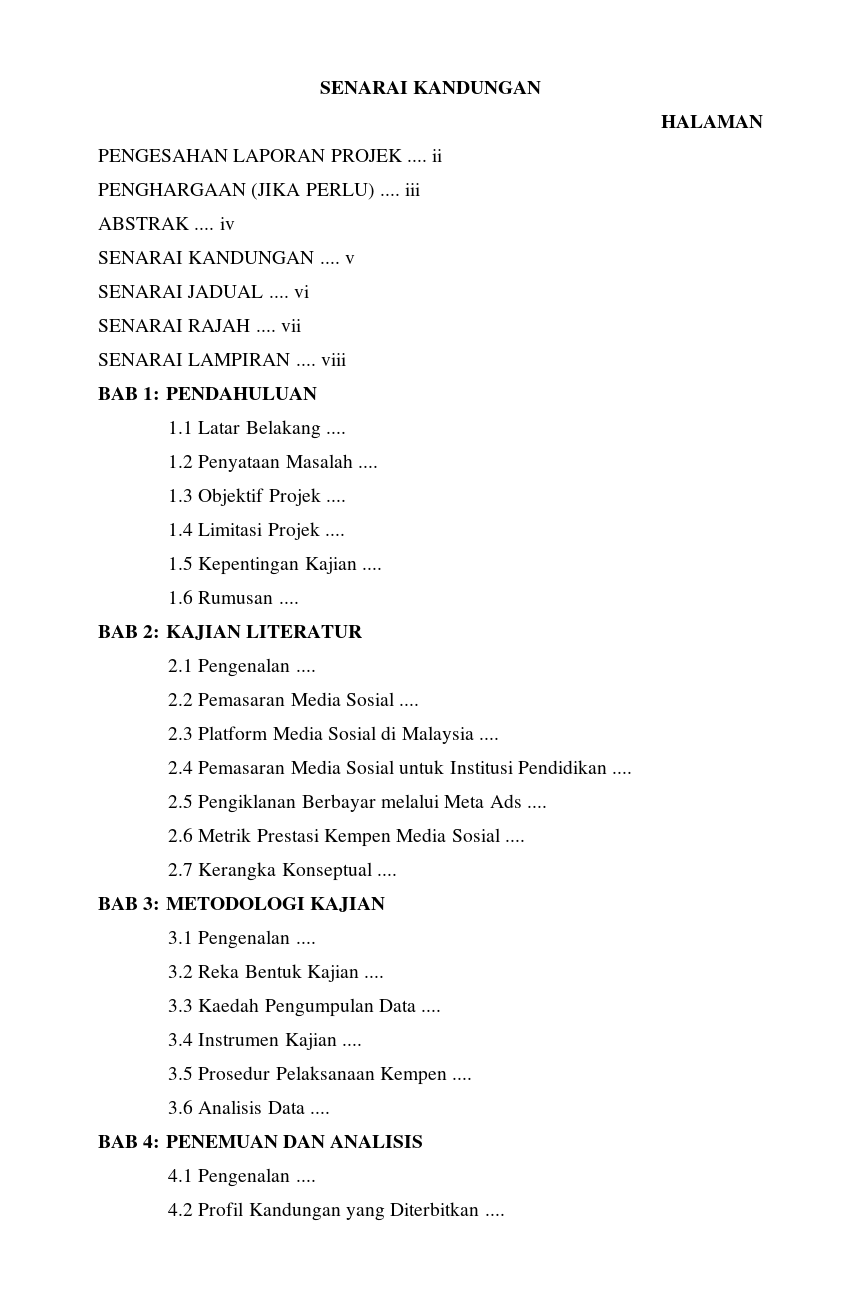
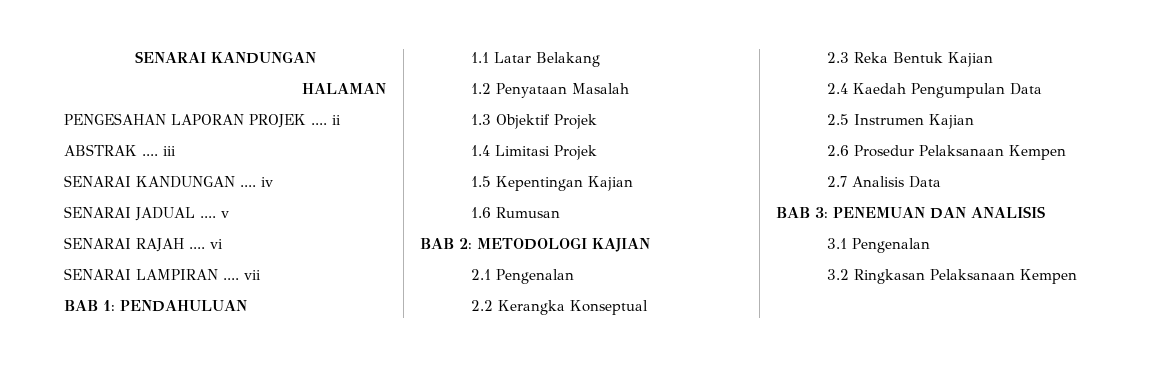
[98,183,375,200] PENGHARGAAN (JIKA PERLU) -> [64,144,137,156] ABSTRAK
[98,217,190,230] ABSTRAK -> [64,175,235,188] SENARAI KANDUNGAN
[188,251,315,264] KANDUNGAN -> [135,207,195,221] JADUAL
[187,285,264,298] JADUAL -> [136,238,184,252] RAJAH
[188,319,251,332] RAJAH -> [136,269,218,280] LAMPIRAN
[98,353,346,366] // SENARAI LAMPIRAN .... viii -> (261, 275) none
[325,431,346,434] .... -> (600, 59) none
[357,465,378,468] .... -> (629, 88) none
[325,499,346,502] .... -> (597, 121) none
[324,533,345,536] .... -> (597, 152) none
[361,567,382,570] .... -> (633, 183) none
[278,601,299,604] .... -> (560, 212) none
[165,625,362,640] KAJIAN LITERATUR -> [477,237,650,252] METODOLOGI KAJIAN
[295,669,316,672] .... -> (574, 276) none
[198,692,420,706] [168,726,499,744] [168,760,633,774] [168,794,547,813] Pemasaran Media Sosial .... // 2.3 Platform Media Sosial di Malaysia .... // 2.4 Pemasaran Media Sosial untuk Institusi Pendidikan .... // 2.5 Pengiklanan Berbayar melalui Meta Ads .... -> [497,300,648,315] [826,52,993,67] [826,83,1042,98] [826,114,974,129] Kerangka Konseptual // 2.3 Reka Bentuk Kajian // 2.4 Kaedah Pengumpulan Data // 2.5 Instrumen Kajian
[198,828,525,847] [168,862,397,881] [98,897,385,912] [168,930,316,949] [168,964,385,982] [168,998,442,1017] [168,1033,362,1050] [168,1066,473,1085] [168,1100,330,1114] [98,1135,161,1148] Metrik Prestasi Kempen Media Sosial .... // 2.7 Kerangka Konseptual .... // BAB 3: METODOLOGI KAJIAN // 3.1 Pengenalan .... // 3.2 Reka Bentuk Kajian .... // 3.3 Kaedah Pengumpulan Data .... // 3.4 Instrumen Kajian .... // 3.5 Prosedur Pelaksanaan Kempen .... // 3.6 Analisis Data .... // BAB 4: -> [853,145,1066,160] [826,176,941,188] [776,207,828,218] Prosedur Pelaksanaan Kempen // 2.7 Analisis Data // BAB 3:
[168,1168,316,1187] [168,1202,505,1221] 4.1 Pengenalan .... // 4.2 Profil Kandungan yang Diterbitkan .... -> [826,238,930,253] [826,269,1077,284] 3.1 Pengenalan // 3.2 Ringkasan Pelaksanaan Kempen

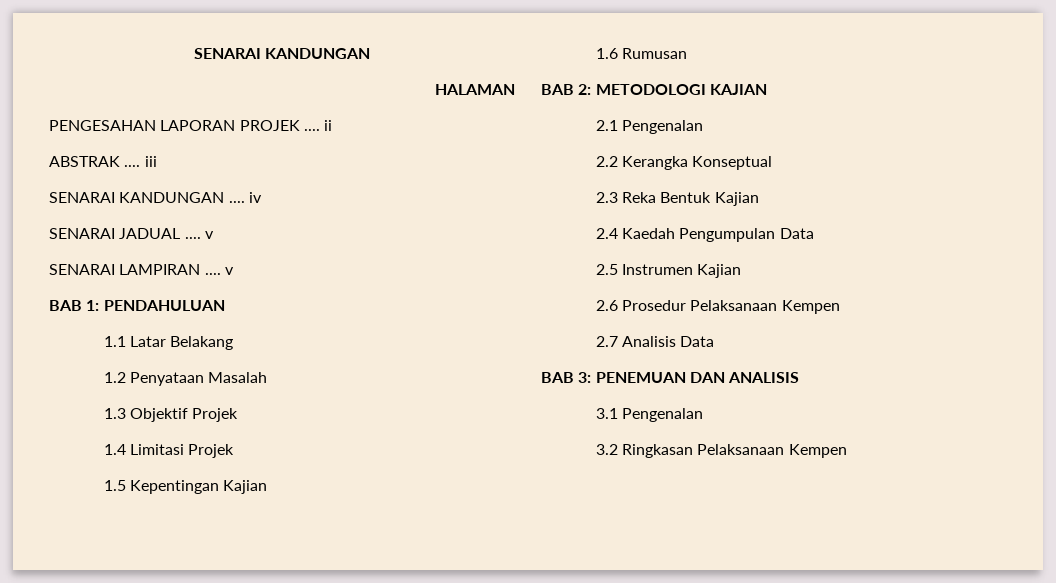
[64,237,223,252] // SENARAI RAJAH .... vi -> (214, 235) none
[244,270,261,280] vii -> [224,267,234,275] v

